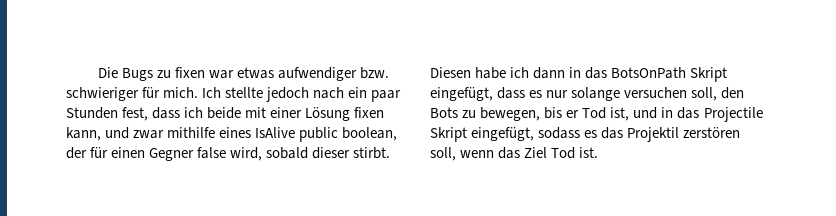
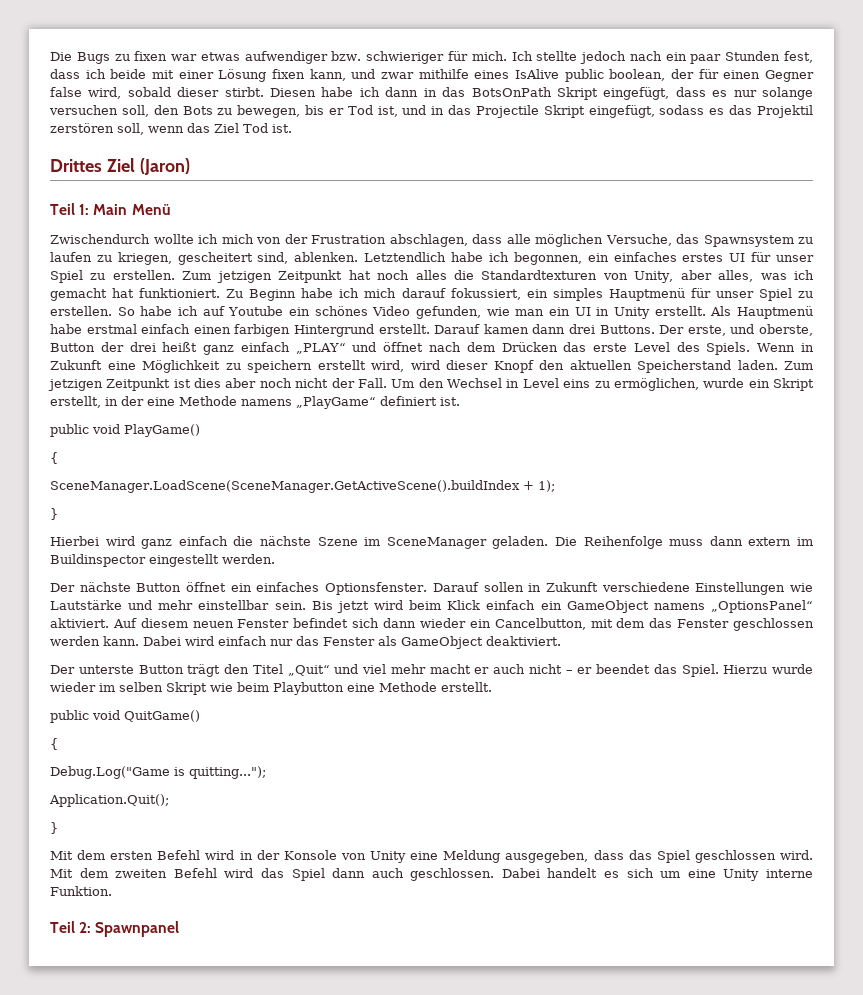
(599, 152) none -> [50,158,190,175] [50,203,171,215] [50,234,813,247] [50,252,815,265] [50,270,814,283] [50,288,813,301] [50,306,813,319] [50,324,814,337] [50,342,815,355] [50,360,813,373] [48,378,814,391] [50,396,460,409] [50,424,200,437] [50,452,58,464] [50,480,555,493] [50,508,58,520] [50,536,814,549] [50,554,275,567] [50,582,814,595] [50,600,814,613] [50,618,815,631] [50,636,561,649] [50,664,813,677] [50,682,492,695] [50,710,200,723] [50,738,58,750] [50,766,266,779] [49,794,169,807] [50,822,58,834] [50,850,814,863] [50,868,813,881] [50,886,112,896] [50,921,180,937] // Drittes Ziel (Jaron) // Teil 1: Main Menü // Zwischendurch wollte ich mich von der Frustration abschlagen, dass alle möglichen Versuche, das Spawnsystem zu laufen zu kriegen, gescheitert sind, ablenken. Letztendlich habe ich begonnen, ein einfaches erstes UI für unser Spiel zu erstellen. Zum jetzigen Zeitpunkt hat noch alles die Standardtexturen von Unity, aber alles, was ich gemacht hat funktioniert. Zu Beginn habe ich mich darauf fokussiert, ein simples Hauptmenü für unser Spiel zu erstellen. So habe ich auf Youtube ein schönes Video gefunden, wie man ein UI in Unity erstellt. Als Hauptmenü habe erstmal einfach einen farbigen Hintergrund erstellt. Darauf kamen dann drei Buttons. Der erste, und oberste, Button der drei heißt ganz einfach „PLAY“ und öffnet nach dem Drücken das erste Level des Spiels. Wenn in Zukunft eine Möglichkeit zu speichern erstellt wird, wird dieser Knopf den aktuellen Speicherstand laden. Zum jetzigen Zeitpunkt ist dies aber noch nicht der Fall. Um den Wechsel in Level eins zu ermöglichen, wurde ein Skript erstellt, in der eine Methode namens „PlayGame“ definiert ist. // public void PlayGame() // { // SceneManager.LoadScene(SceneManager.GetActiveScene().buildIndex + 1); // } // Hierbei wird ganz einfach die nächste Szene im SceneManager geladen. Die Reihenfolge muss dann extern im Buildinspector eingestellt werden. // Der nächste Button öffnet ein einfaches Optionsfenster. Darauf sollen in Zukunft verschiedene Einstellungen wie Lautstärke und mehr einstellbar sein. Bis jetzt wird beim Klick einfach ein GameObject namens „OptionsPanel“ aktiviert. Auf diesem neuen Fenster befindet sich dann wieder ein Cancelbutton, mit dem das Fenster geschlossen werden kann. Dabei wird einfach nur das Fenster als GameObject deaktiviert. // Der unterste Button trägt den Titel „Quit“ und viel mehr macht er auch nicht – er beendet das Spiel. Hierzu wurde wieder im selben Skript wie beim Playbutton eine Methode erstellt. // public void QuitGame() // { // Debug.Log("Game is quitting..."); // Application.Quit(); // } // Mit dem ersten Befehl wird in der Konsole von Unity eine Meldung ausgegeben, dass das Spiel geschlossen wird. Mit dem zweiten Befehl wird das Spiel dann auch geschlossen. Dabei handelt es sich um eine Unity interne Funktion. // Teil 2: Spawnpanel

